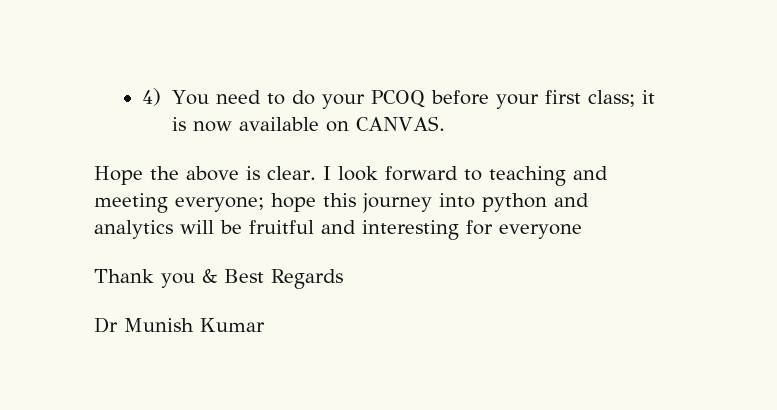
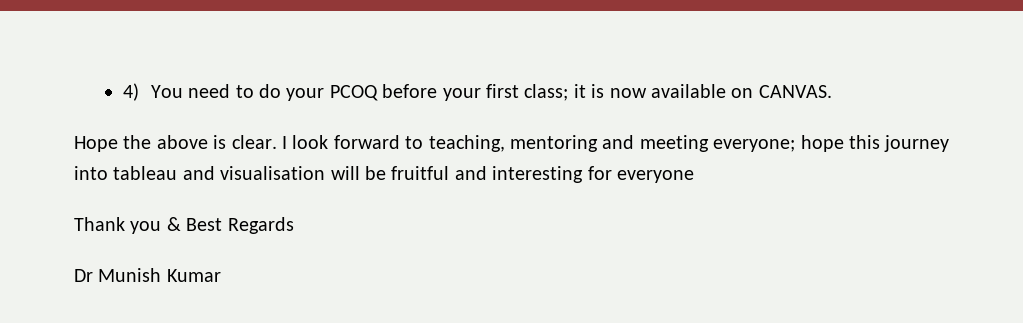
[488,166,566,186] teaching -> [428,135,598,152] teaching, mentoring
[482,193,589,212] [94,220,173,239] python and analytics -> [113,166,326,180] tableau and visualisation

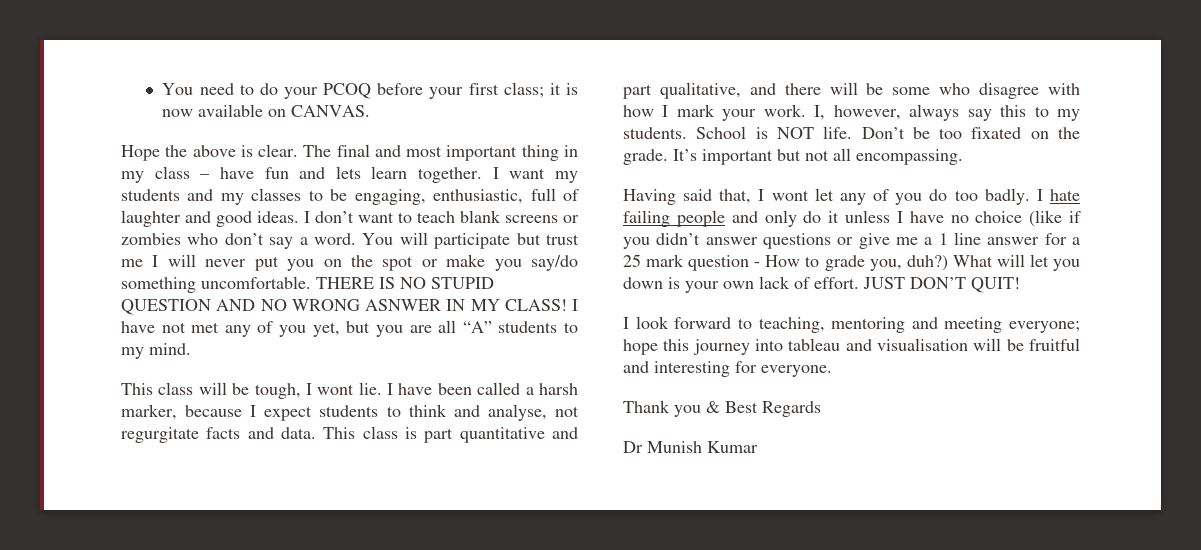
[123,83,140,101] 4) -> (162, 89) none
(277, 142) none -> [303,144,578,161] [121,166,578,183] [121,188,580,205] [121,210,579,227] [121,232,579,249] [121,254,578,271] [121,276,494,293] [121,299,578,315] [121,320,579,337] [121,343,191,359] [121,382,578,399] [121,404,579,421] [121,426,578,443] [623,82,1080,99] [623,104,1080,121] [623,126,1080,139] [623,148,963,165] [623,188,1080,205] [623,210,1081,227] [623,232,1080,249] [623,254,1080,271] [623,276,1020,293] The final and most important thing in my class – have fun and lets learn together. I want my students and my classes to be engaging, enthusiastic, full of laughter and good ideas. I don’t want to teach blank screens or zombies who don’t say a word. You will participate but trust me I will never put you on the spot or make you say/do something uncomfortable. THERE IS NO STUPID QUESTION AND NO WRONG ASNWER IN MY CLASS! I have not met any of you yet, but you are all “A” students to my mind. // This class will be tough, I wont lie. I have been called a harsh marker, because I expect students to think and analyse, not regurgitate facts and data. This class is part quantitative and part qualitative, and there will be some who disagree with how I mark your work. I, however, always say this to my students. School is NOT life. Don’t be too fixated on the grade. It’s important but not all encompassing. // Having said that, I wont let any of you do too badly. I hate failing people and only do it unless I have no choice (like if you didn’t answer questions or give me a 1 line answer for a 25 mark question - How to grade you, duh?) What will let you down is your own lack of effort. JUST DON’T QUIT! //
[616,170,694,183] everyone -> [761,365,832,377] everyone.

